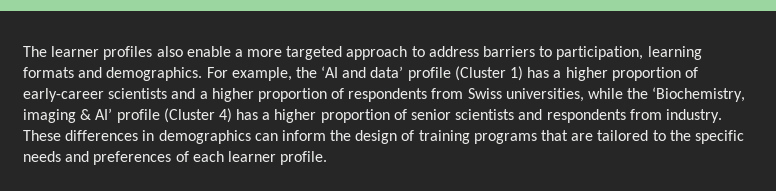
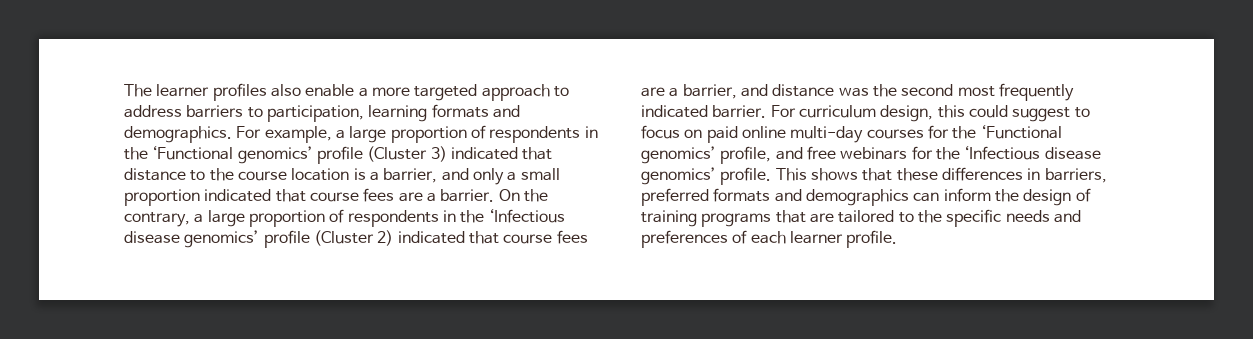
[295,66,698,81] [23,87,746,102] [23,108,722,123] [23,130,155,141] the ‘AI and data’ profile (Cluster 1) has a higher proportion of early-career scientists and a higher proportion of respondents from Swiss universities, while the ‘Biochemistry, imaging & AI’ profile (Cluster 4) has a higher proportion of senior scientists and respondents from industry. These differences in -> [335,125,598,143] [124,145,553,164] [124,168,560,185] [124,188,548,206] [124,208,565,227] [124,230,588,248] [641,83,1074,101] [641,105,1090,122] [641,124,1062,143] [641,145,1101,164] [641,167,1107,185] [641,188,802,206] a large proportion of respondents in the ‘Functional genomics’ profile (Cluster 3) indicated that distance to the course location is a barrier, and only a small proportion indicated that course fees are a barrier. On the contrary, a large proportion of respondents in the ‘Infectious disease genomics’ profile (Cluster 2) indicated that course fees are a barrier, and distance was the second most frequently indicated barrier. For curriculum design, this could suggest to focus on paid online multi-day courses for the ‘Functional genomics’ profile, and free webinars for the ‘Infectious disease genomics’ profile. This shows that these differences in barriers, preferred formats and

